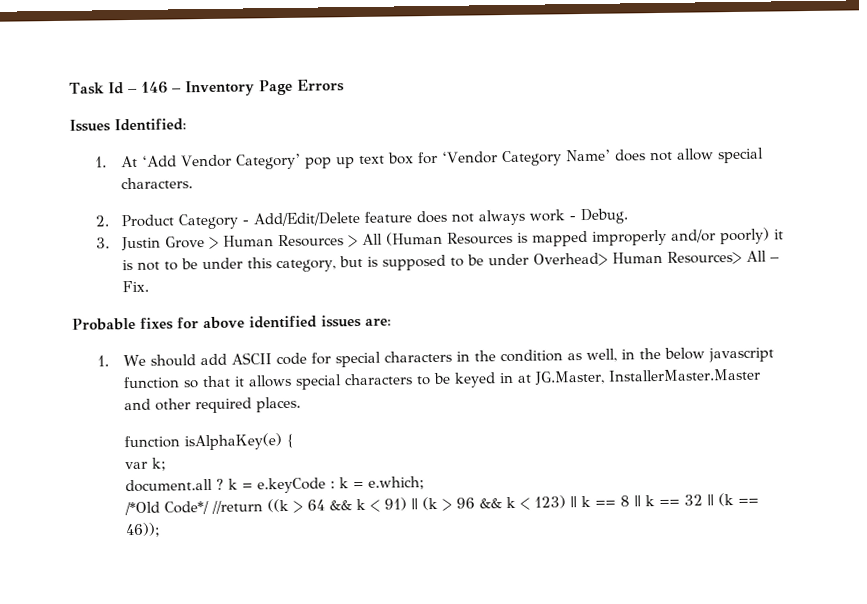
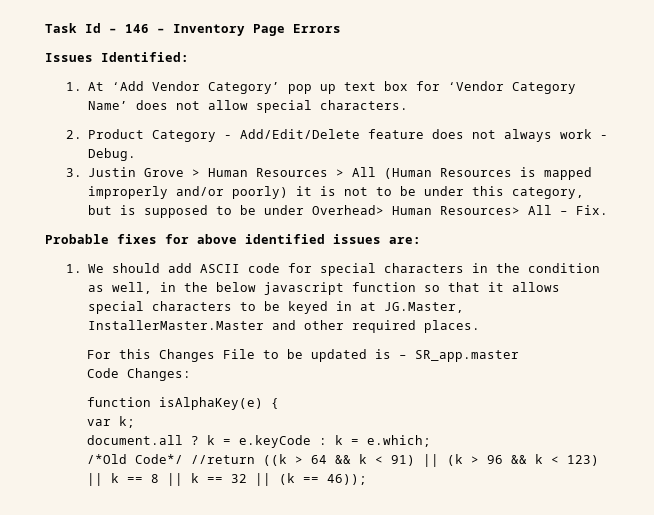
(301, 404) none -> [86,349,519,362] [86,368,191,381] // For this Changes File to be updated is – SR_app.master // Code Changes:

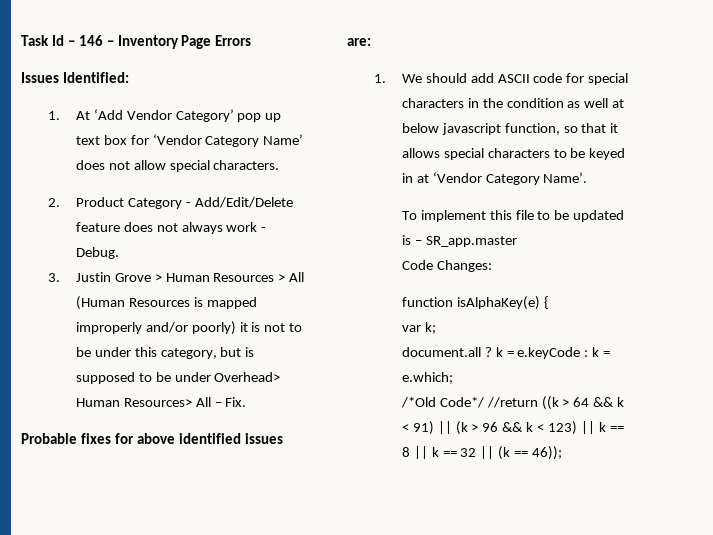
[112,282,209,294] well, in the -> [584,98,625,108] well at
[352,282,417,292] function -> [504,123,560,135] function,
[384,302,465,313] [88,320,481,333] [86,349,255,362] JG.Master, InstallerMaster.Master and other required places. // For this Changes File -> [432,172,588,185] [401,210,534,222] ‘Vendor Category Name’. // To implement this file

